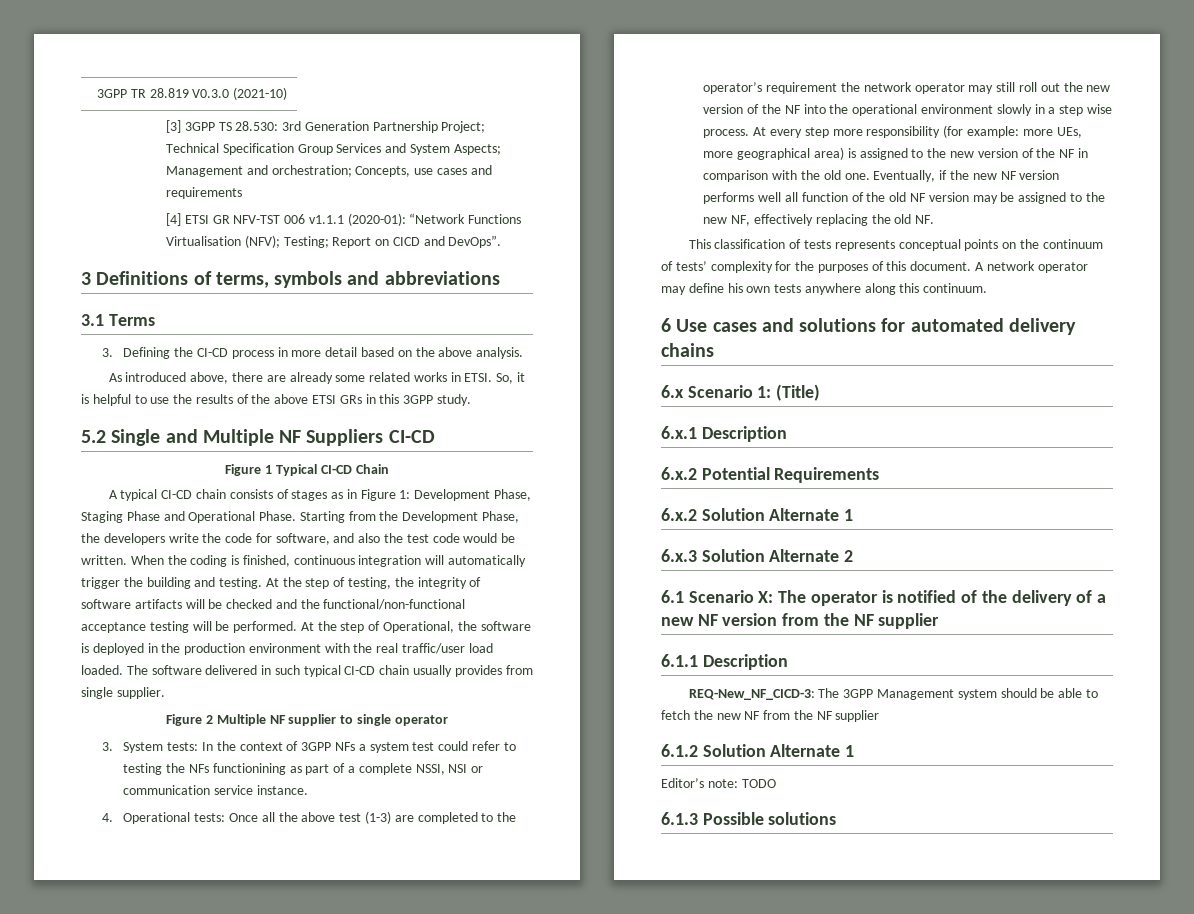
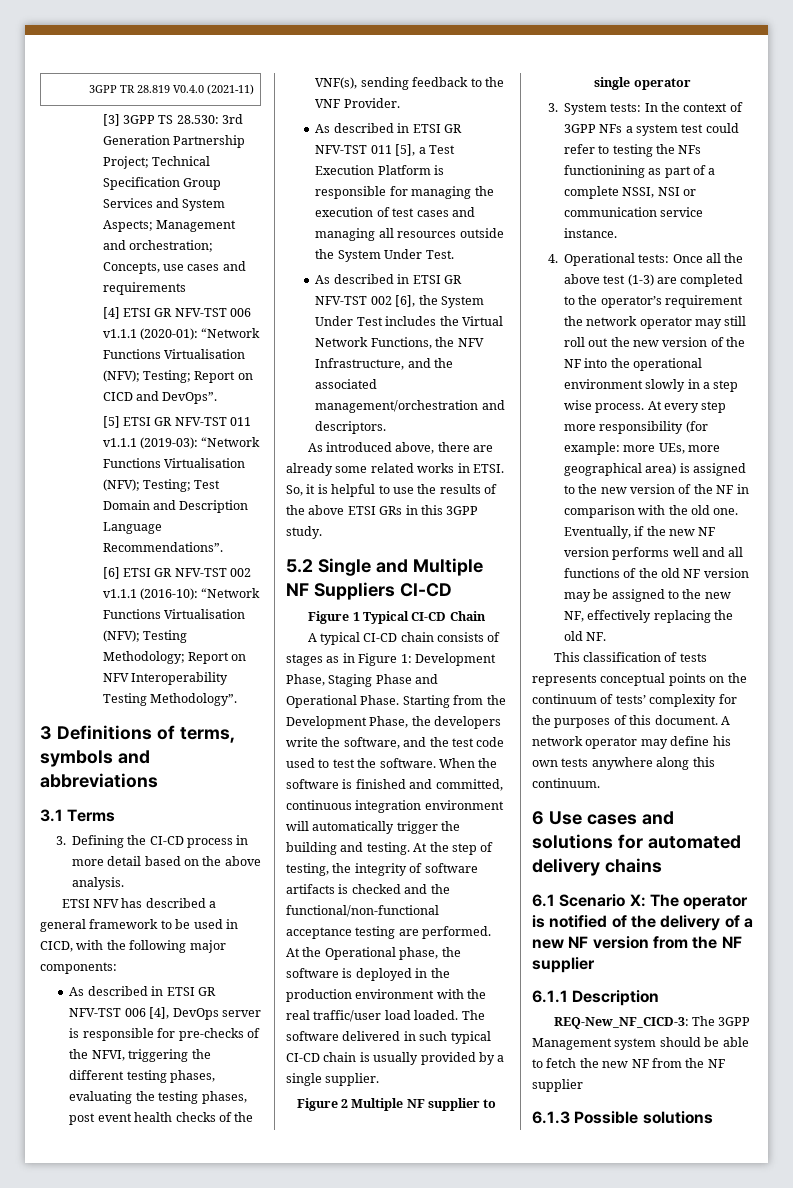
[192,87,288,100] V0.3.0 (2021-10) -> [172,84,254,95] V0.4.0 (2021-11)
(502, 241) none -> [102,416,252,428] [102,437,261,449] [102,458,246,468] [102,479,221,492] [102,500,249,513] [102,522,162,534] [102,542,223,552] [102,567,252,579] [102,588,261,600] [102,609,246,619] [102,630,188,643] [102,651,247,664] [102,672,229,685] [102,693,238,706] // [5] ETSI GR NFV-TST 011 v1.1.1 (2019-03): “Network Functions Virtualisation (NFV); Testing; Test Domain and Description Language Recommendations”. // [6] ETSI GR NFV-TST 002 v1.1.1 (2016-10): “Network Functions Virtualisation (NFV); Testing Methodology; Report on NFV Interoperability Testing Methodology”.
(524, 353) none -> [61,898,217,908] [40,919,238,932] [40,940,226,953] [40,962,117,974] [69,986,216,996] [69,1007,261,1020] [69,1028,260,1041] [69,1049,211,1062] [69,1070,216,1083] [69,1091,247,1104] [69,1112,254,1125] [315,77,504,90] [315,98,400,108] [315,123,462,133] [315,144,455,156] [315,165,445,175] [315,186,494,199] [315,207,475,217] [315,228,504,241] [315,249,454,262] [315,274,462,284] [315,295,484,308] [315,316,503,326] [315,337,484,349] [315,358,454,370] [315,379,378,389] [315,400,505,413] [315,421,387,434] // ETSI NFV has described a general framework to be used in CICD, with the following major components: // As described in ETSI GR NFV-TST 006 [4], DevOps server is responsible for pre-checks of the NFVI, triggering the different testing phases, evaluating the testing phases, post event health checks of the VNF(s), sending feedback to the VNF Provider. // As described in ETSI GR NFV-TST 011 [5], a Test Execution Platform is responsible for managing the execution of test cases and managing all resources outside the System Under Test. // As described in ETSI GR NFV-TST 002 [6], the System Under Test includes the Virtual Network Functions, the NFV Infrastructure, and the associated management/orchestration and descriptors.
[225,533,272,543] code for -> (341, 742) none
[358,533,381,543] also -> (427, 742) none
[463,533,516,543] [81,555,290,567] would be written. When the coding is finished, -> [286,758,498,768] [286,779,503,791] used to test the software. When the software is finished and committed,
(422, 561) none -> [424,800,504,810] environment
[185,599,223,609] will be -> [338,884,349,894] is
[192,621,230,631] will be -> [398,929,419,936] are
[340,621,455,633] step of Operational, -> [324,947,439,960] Operational phase,
[413,665,533,677] usually provides from -> [359,1052,505,1065] is usually provided by a
[785,192,848,202] all function -> [702,547,744,557] [563,568,620,578] and all functions
[661,384,821,401] [661,426,787,442] [661,467,880,483] [661,508,854,521] [661,549,854,562] // 6.x Scenario 1: (Title) // 6.x.1 Description // 6.x.2 Potential Requirements // 6.x.2 Solution Alternate 1 // 6.x.3 Solution Alternate 2 -> (662, 865) none
[661,744,855,757] [661,778,776,788] // 6.1.2 Solution Alternate 1 // Editor’s note: TODO -> (583, 1085) none

